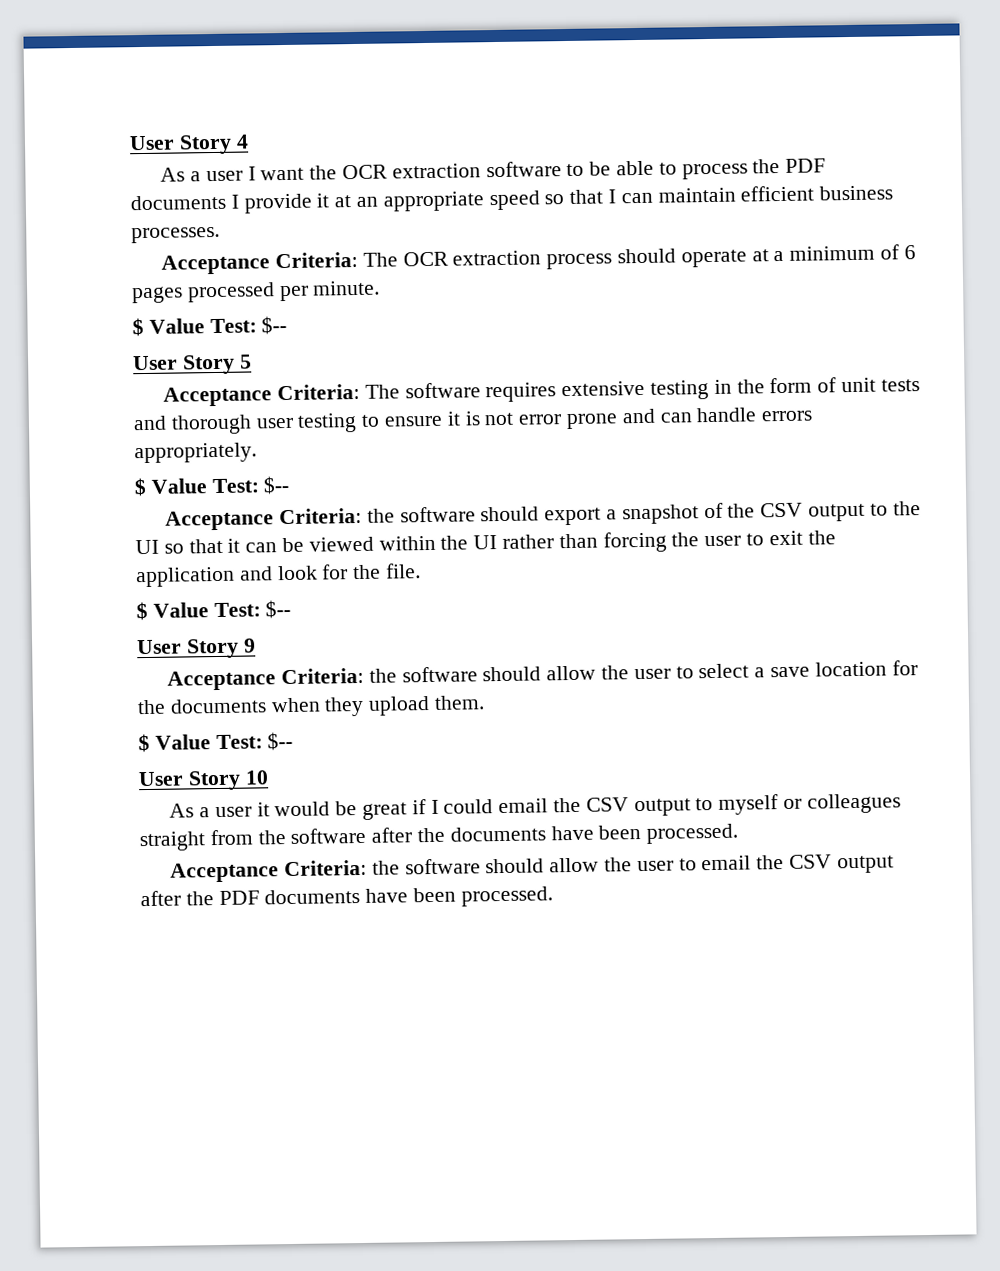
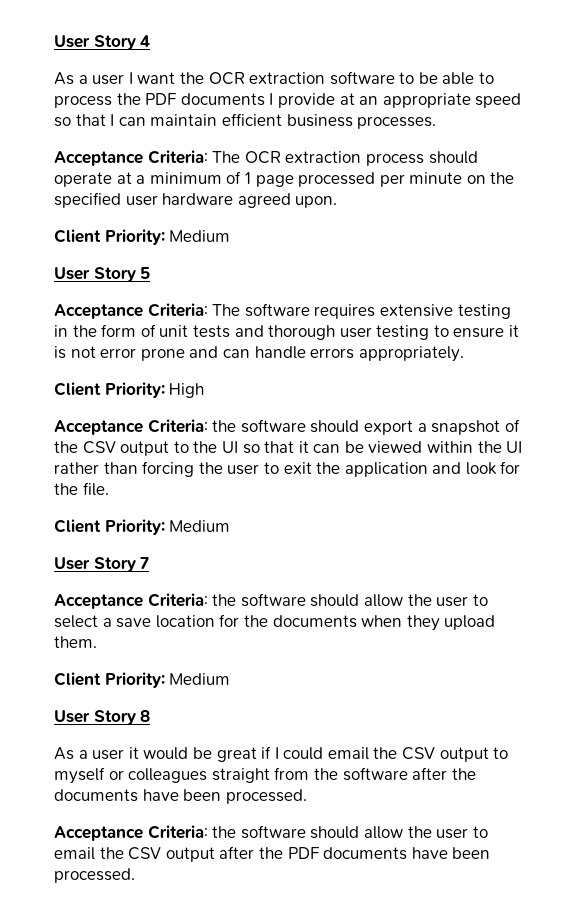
[316,193,330,208] it -> (335, 100) none
[903,245,916,260] [132,280,381,304] [132,315,288,337] 6 pages processed per minute. // $ Value Test: $-- -> [244,172,515,187] [54,192,338,208] [54,229,231,245] 1 page processed per minute on the specified user hardware agreed upon. // Client Priority: Medium
[134,475,290,497] $ Value Test: $-- -> [54,382,205,398] Client Priority: High
[136,599,292,621] [137,638,256,659] $ Value Test: $-- // User Story 9 -> [54,519,231,535] [54,557,150,572] Client Priority: Medium // User Story 7
[138,731,294,753] [138,770,269,791] $ Value Test: $-- // User Story 10 -> [54,672,231,688] [54,710,151,725] Client Priority: Medium // User Story 8

